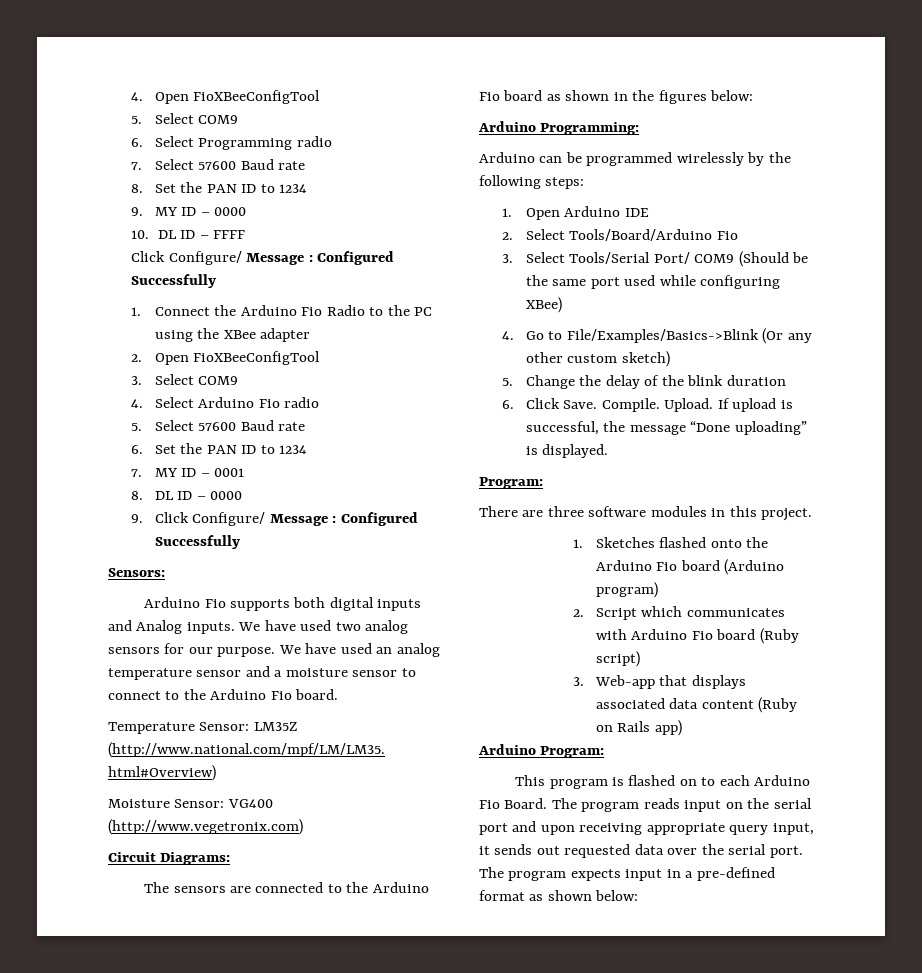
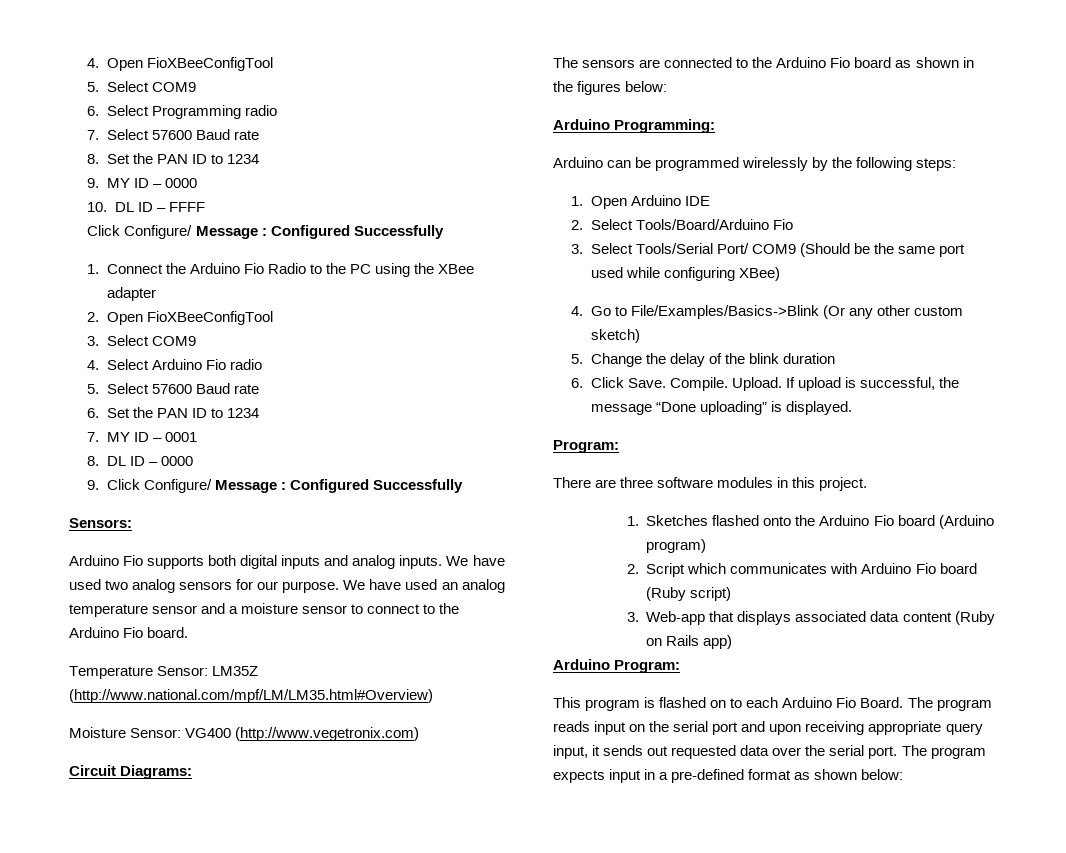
[136,620,183,634] Analog -> [352,555,396,569] analog

